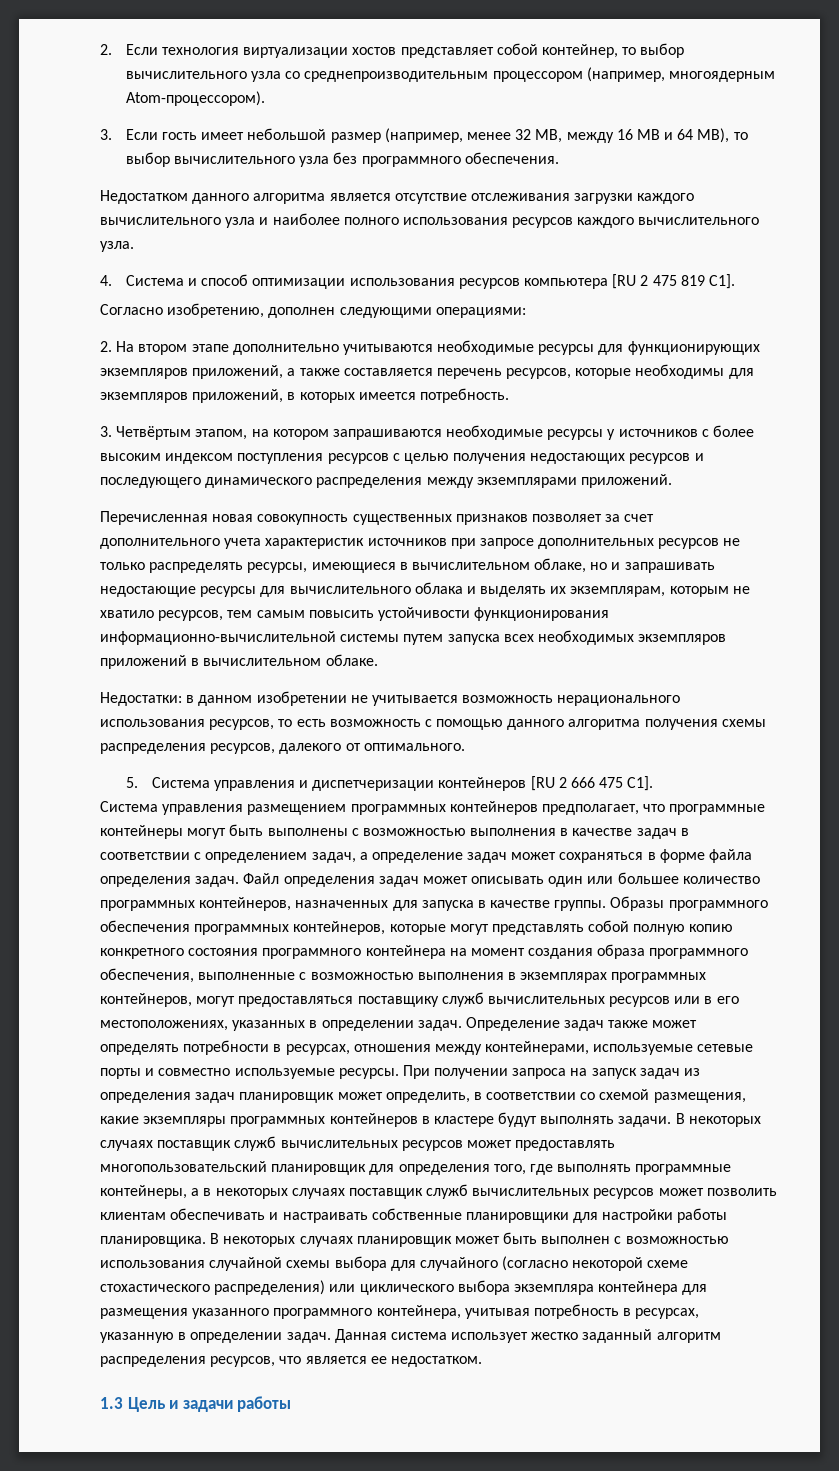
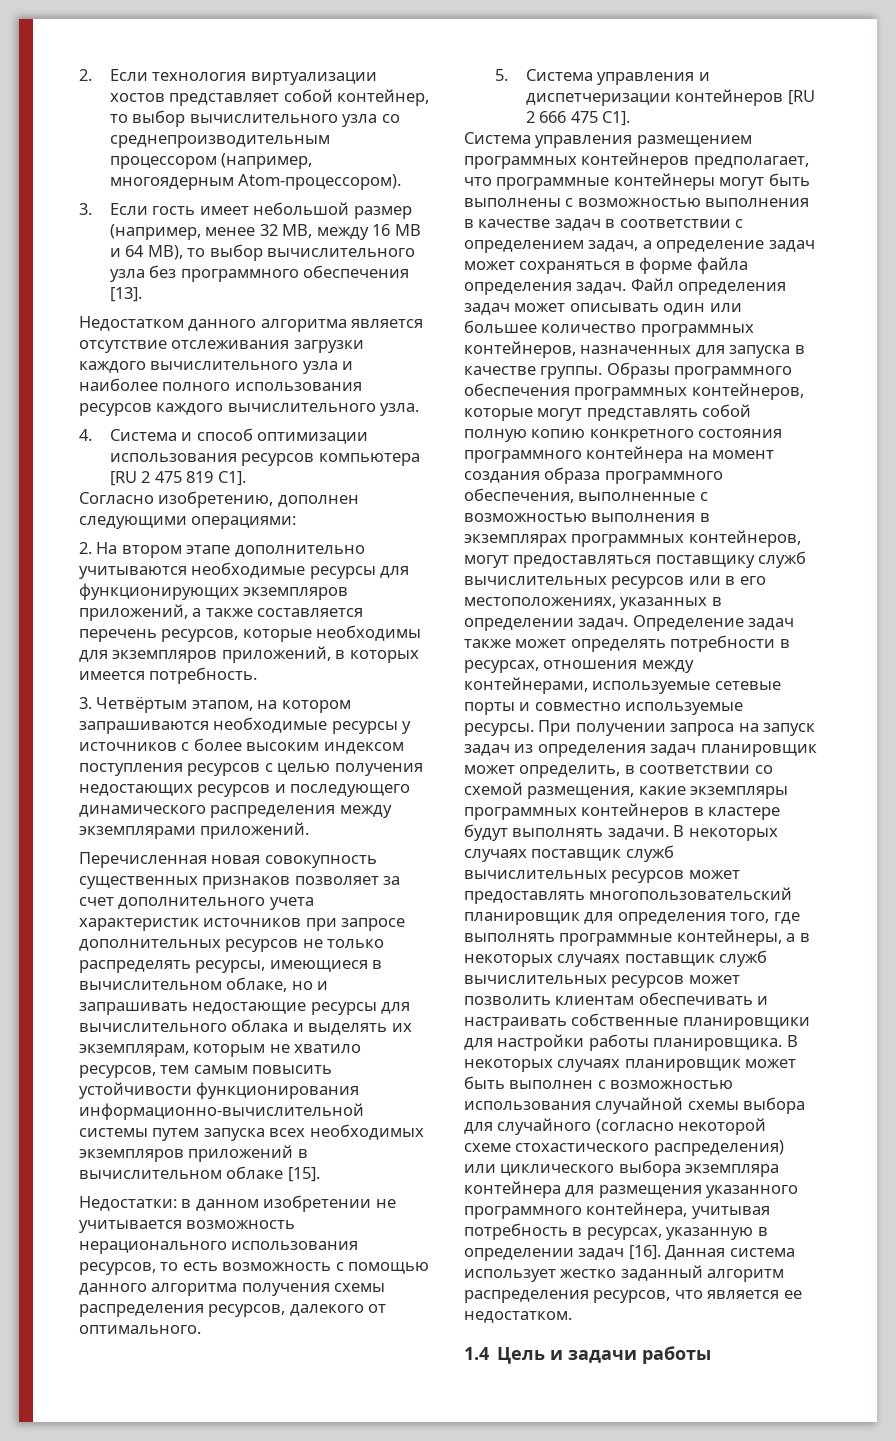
[464,152,559,164] обеспечения. -> [303,265,410,278] [109,287,142,302] обеспечения [13].
[325,654,378,666] облаке. -> [226,1166,320,1182] облаке [15].
[286,1332,331,1343] задач. -> [578,1245,661,1260] задач [16].
[100,1397,123,1409] 1.3 -> [464,1347,489,1360] 1.4

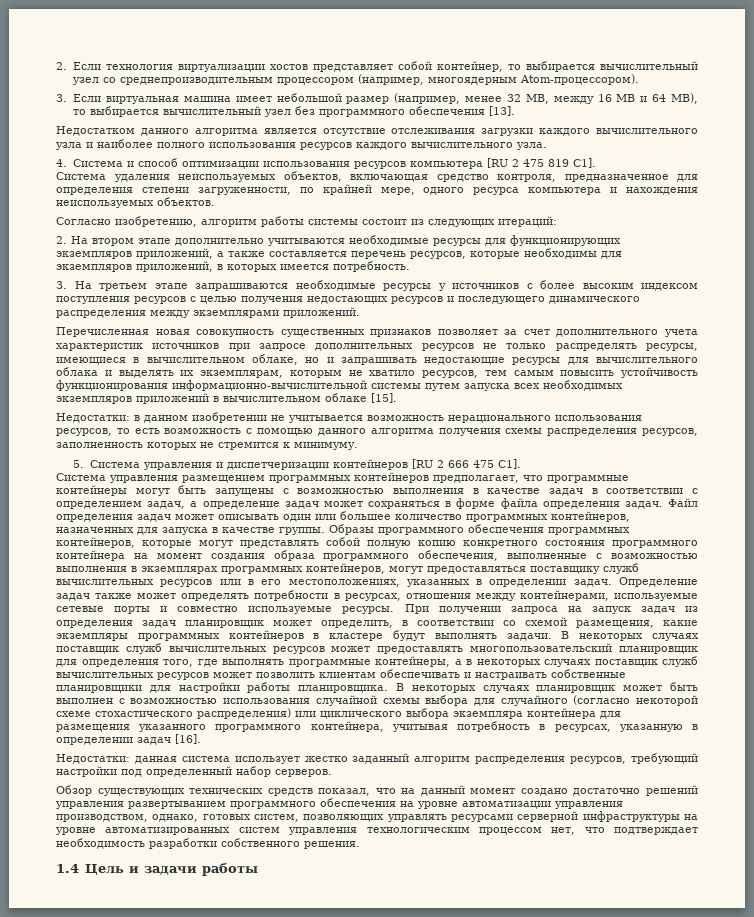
[132,110,378,127] выбор вычислительного узла -> [526,61,698,72] [73,77,100,85] выбирается вычислительный узел
[152,206,196,215] гость -> [106,96,231,104] виртуальная машина
[209,244,416,261] [109,269,145,282] выбор вычислительного узла -> [90,106,292,117] выбирается вычислительный узел
[79,491,359,508] [79,516,297,529] Согласно изобретению, дополнен следующими операциями: -> [56,171,698,182] [56,184,698,195] [56,197,215,208] [56,216,557,227] Система удаления неиспользуемых объектов, включающая средство контроля, предназначенное для определения степени загруженности, по крайней мере, одного ресурса компьютера и нахождения неиспользуемых объектов. // Согласно изобретению, алгоритм работы системы состоит из следующих итераций:
[96,696,351,713] Четвёртым этапом, на котором -> [74,281,188,291] На третьем этапе
[79,1082,192,1099] устойчивости -> [621,367,698,378] устойчивость
[289,1304,387,1316] [79,1325,201,1334] далекого от оптимального. -> [56,442,358,450] заполненность которых не стремится к минимуму.
[464,198,561,207] выполнены -> [215,488,274,496] запущены
[665,1245,726,1260] Данная -> [56,754,177,764] // Недостатки: данная
[674,1290,802,1299] [464,1311,572,1323] что является ее недостатком. -> [631,753,699,764] [56,766,332,777] [56,785,698,796] [56,798,623,809] [56,811,698,822] [56,827,698,835] [56,838,360,849] требующий настройки под определенный набор серверов. // Обзор существующих технических средств показал, что на данный момент создано достаточно решений управления развертыванием программного обеспечения на уровне автоматизации управления производством, однако, готовых систем, позволяющих управлять ресурсами серверной инфраструктуры на уровне автоматизированных систем управления технологическим процессом нет, что подтверждает необходимость разработки собственного решения.

